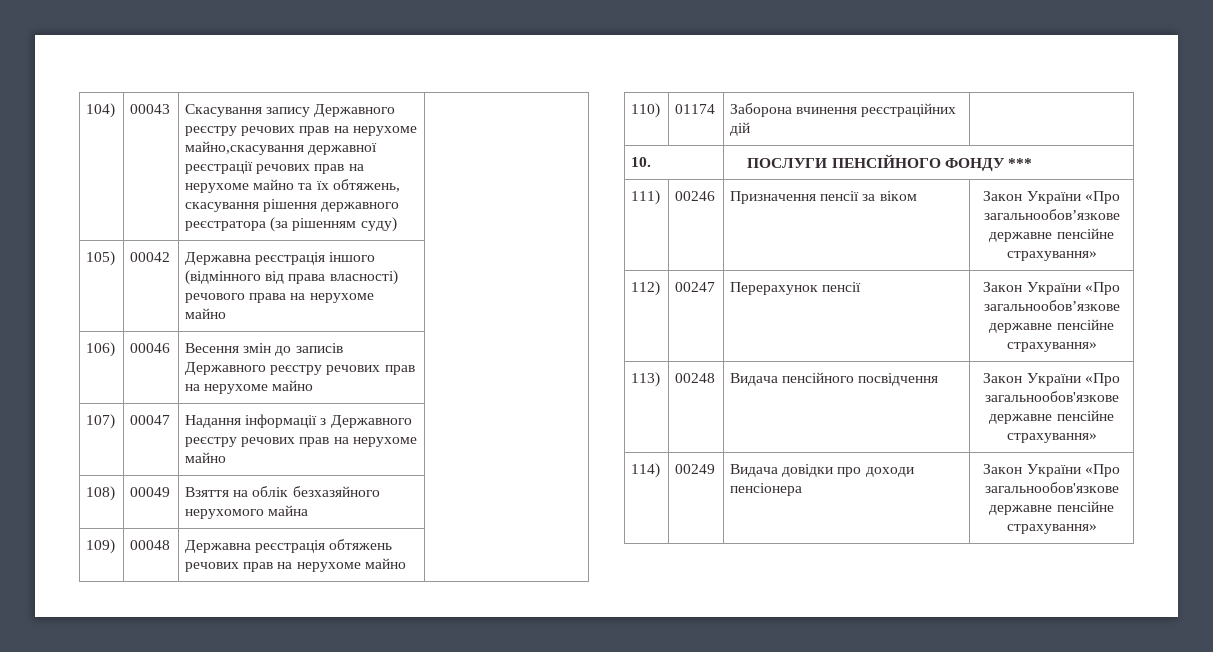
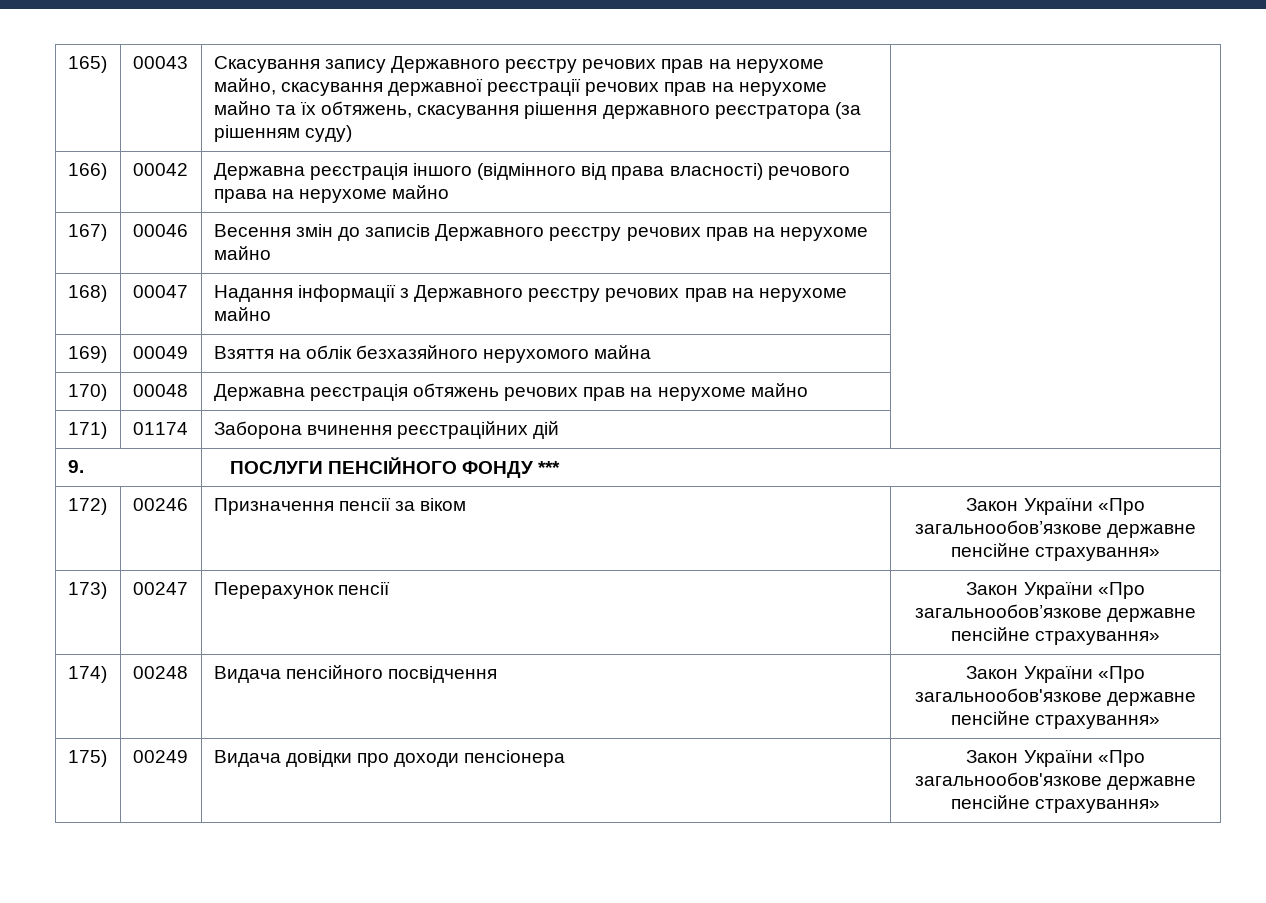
[86,103,116,118] 104) -> [67,56,107,73] 165)
[185,141,305,155] майно,скасування -> [213,78,383,96] майно, скасування
[86,251,116,266] 105) -> [67,163,107,180] 166)
[86,342,116,357] 106) -> [67,224,107,241] 167)
[86,414,116,429] 107) -> [67,285,107,302] 168)
[86,486,116,501] 108) -> [67,346,107,363] 169)
[86,539,116,554] 109) -> [67,384,107,401] 170)
[631,103,661,118] 110) -> [67,422,107,439] 171)
[631,157,652,167] 10. -> [67,460,84,473] 9.
[631,190,661,205] 111) -> [67,498,107,515] 172)
[631,281,661,296] 112) -> [67,582,107,599] 173)
[631,372,661,387] 113) -> [67,666,107,683] 174)
[631,463,661,478] 114) -> [67,750,107,767] 175)

